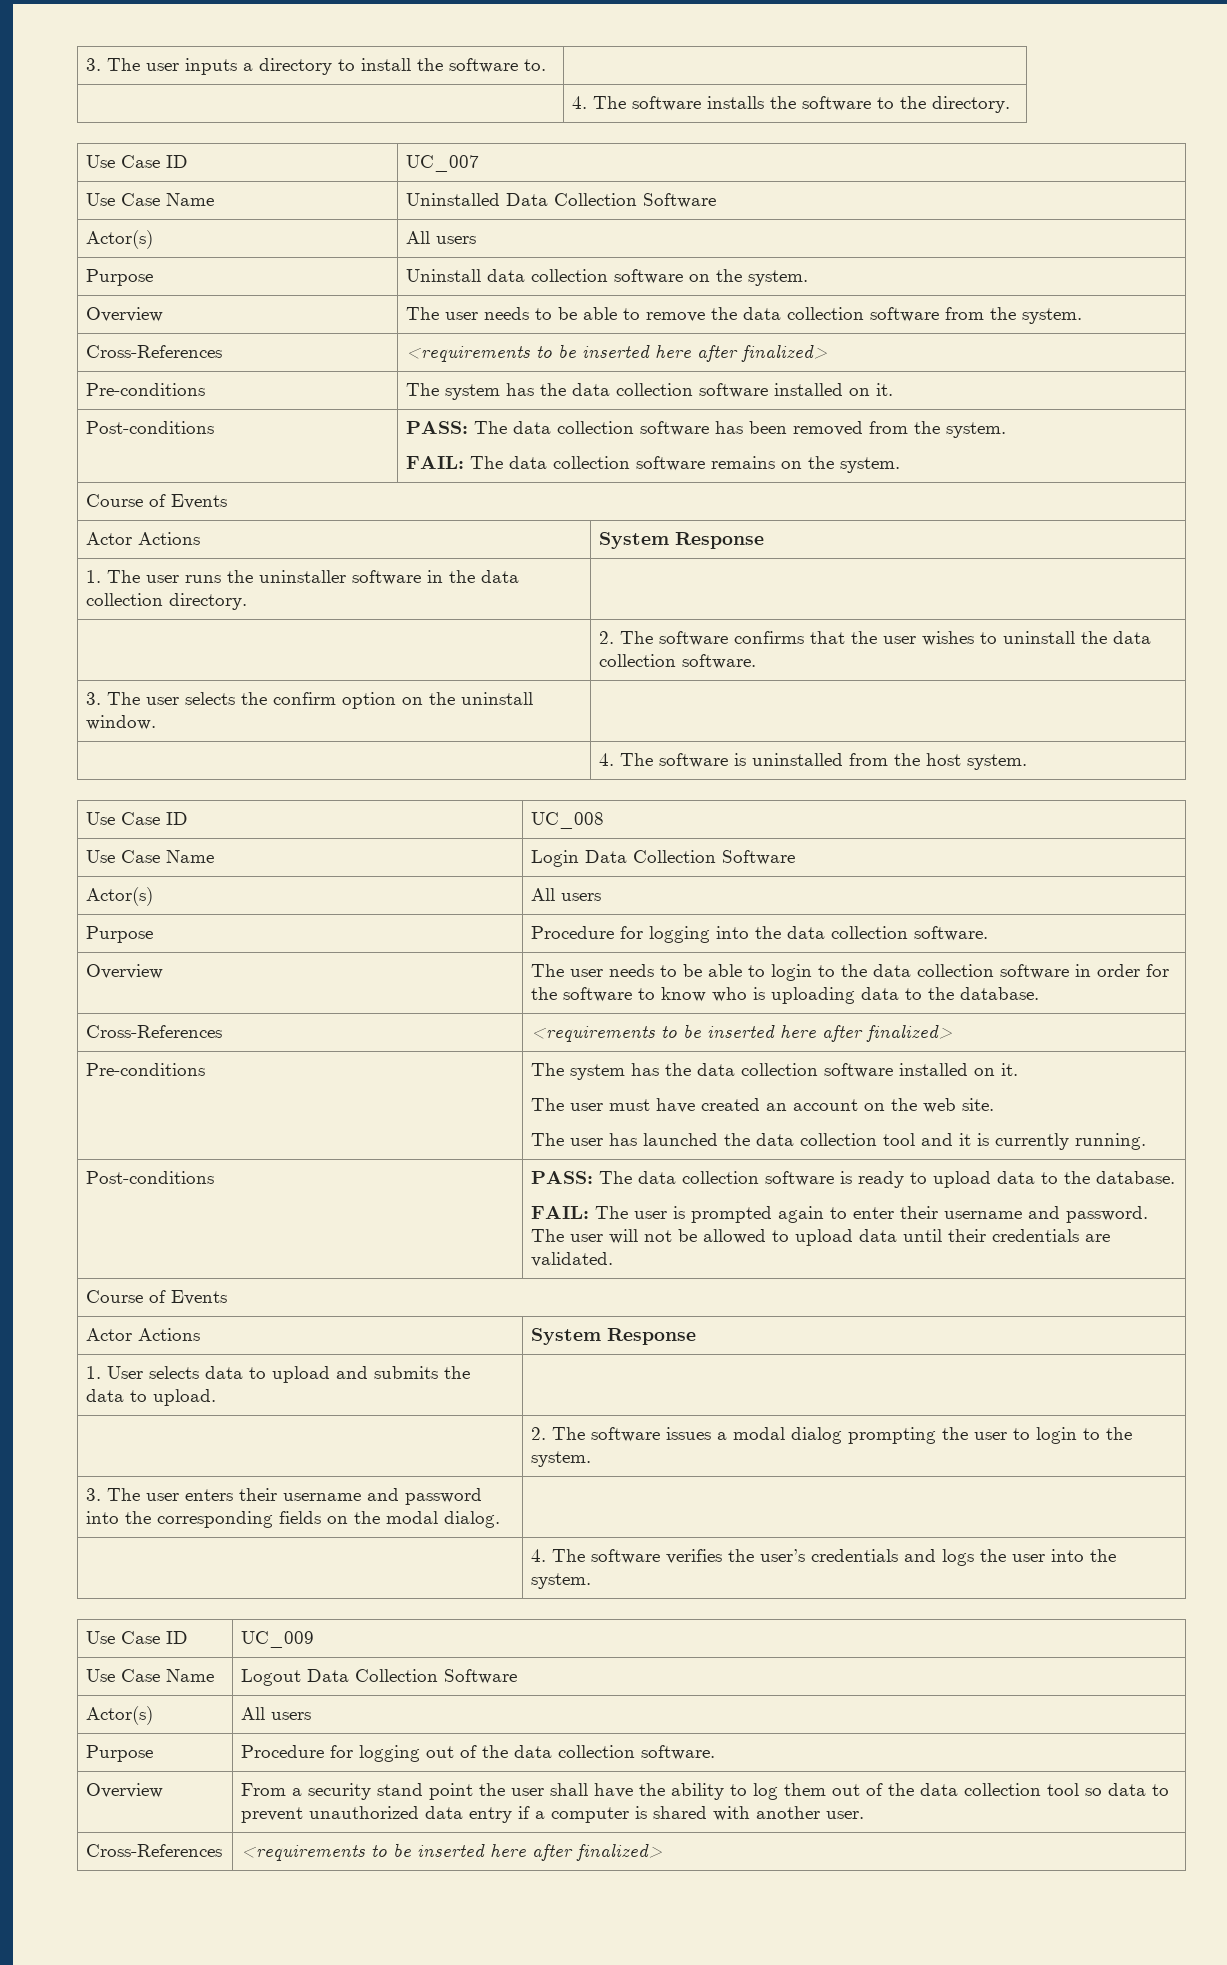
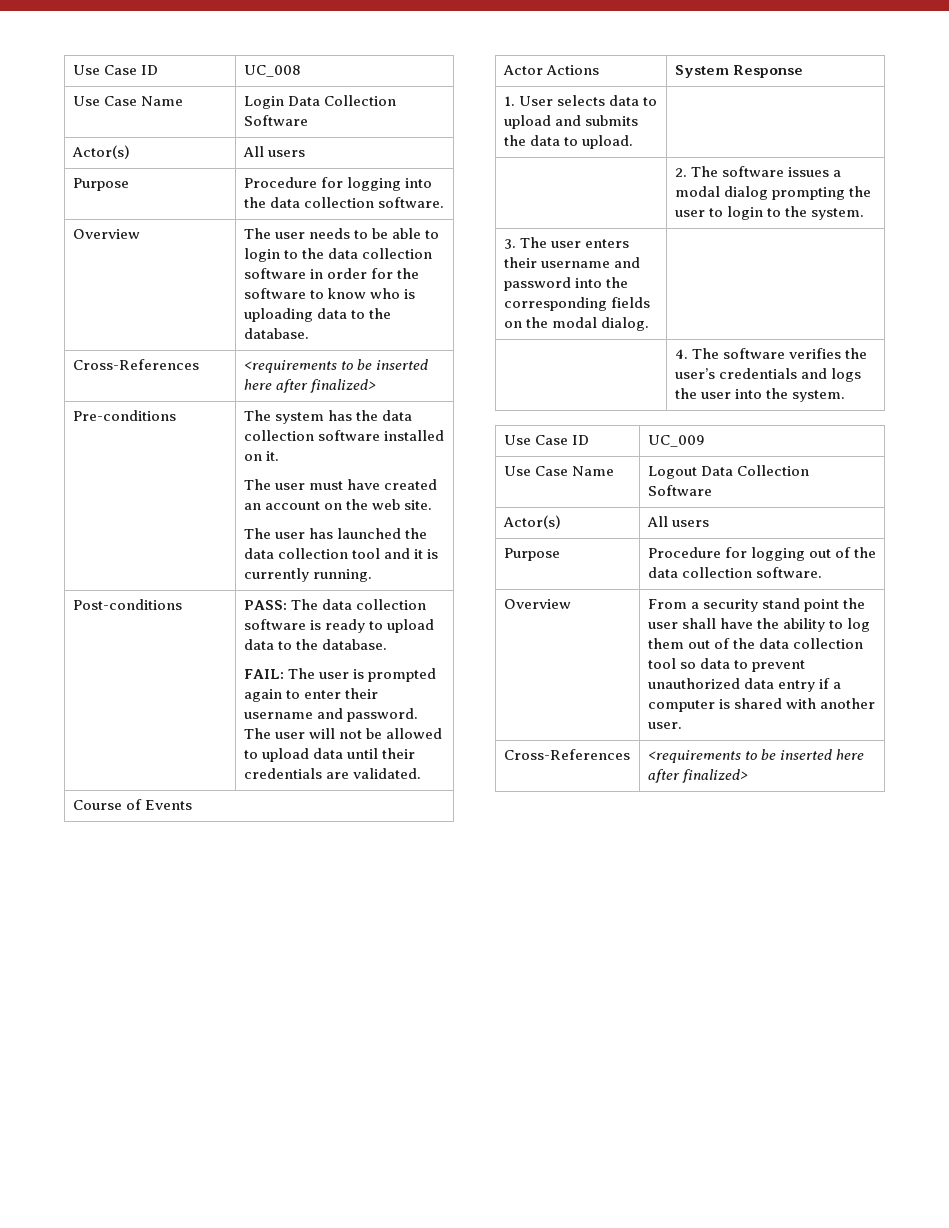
[86,58,547,75] [572,96,1011,113] [86,155,189,168] [406,155,480,172] [86,193,215,206] [406,193,717,208] [86,230,154,249] [406,231,477,244] [86,269,154,286] [406,269,809,286] [86,307,164,322] [406,307,1083,324] [86,345,223,358] [406,344,829,362] [86,383,206,396] [406,383,894,400] [86,421,215,434] [406,421,1007,438] [406,456,901,473] [86,494,228,509] [86,532,201,545] [599,532,765,549] [86,570,520,585] [86,593,248,610] [599,631,1152,646] [599,654,757,669] [86,692,534,709] [86,715,157,730] [599,753,1028,770] 3. The user inputs a directory to install the software to. | // | 4. The software installs the software to the directory. // Use Case ID | UC_007 // Use Case Name | Uninstalled Data Collection Software // Actor(s) | All users // Purpose | Uninstall data collection software on the system. // Overview | The user needs to be able to remove the data collection software from the system. // Cross-References | <requirements to be inserted here after finalized> // Pre-conditions | The system has the data collection software installed on it. // Post-conditions | PASS: The data collection software has been removed from the system. // FAIL: The data collection software remains on the system. // Course of Events // Actor Actions | System Response // 1. The user runs the uninstaller software in the data collection directory. | // | 2. The software confirms that the user wishes to uninstall the data collection software. // 3. The user selects the confirm option on the uninstall window. | // | 4. The software is uninstalled from the host system. // -> (72, 70) none

